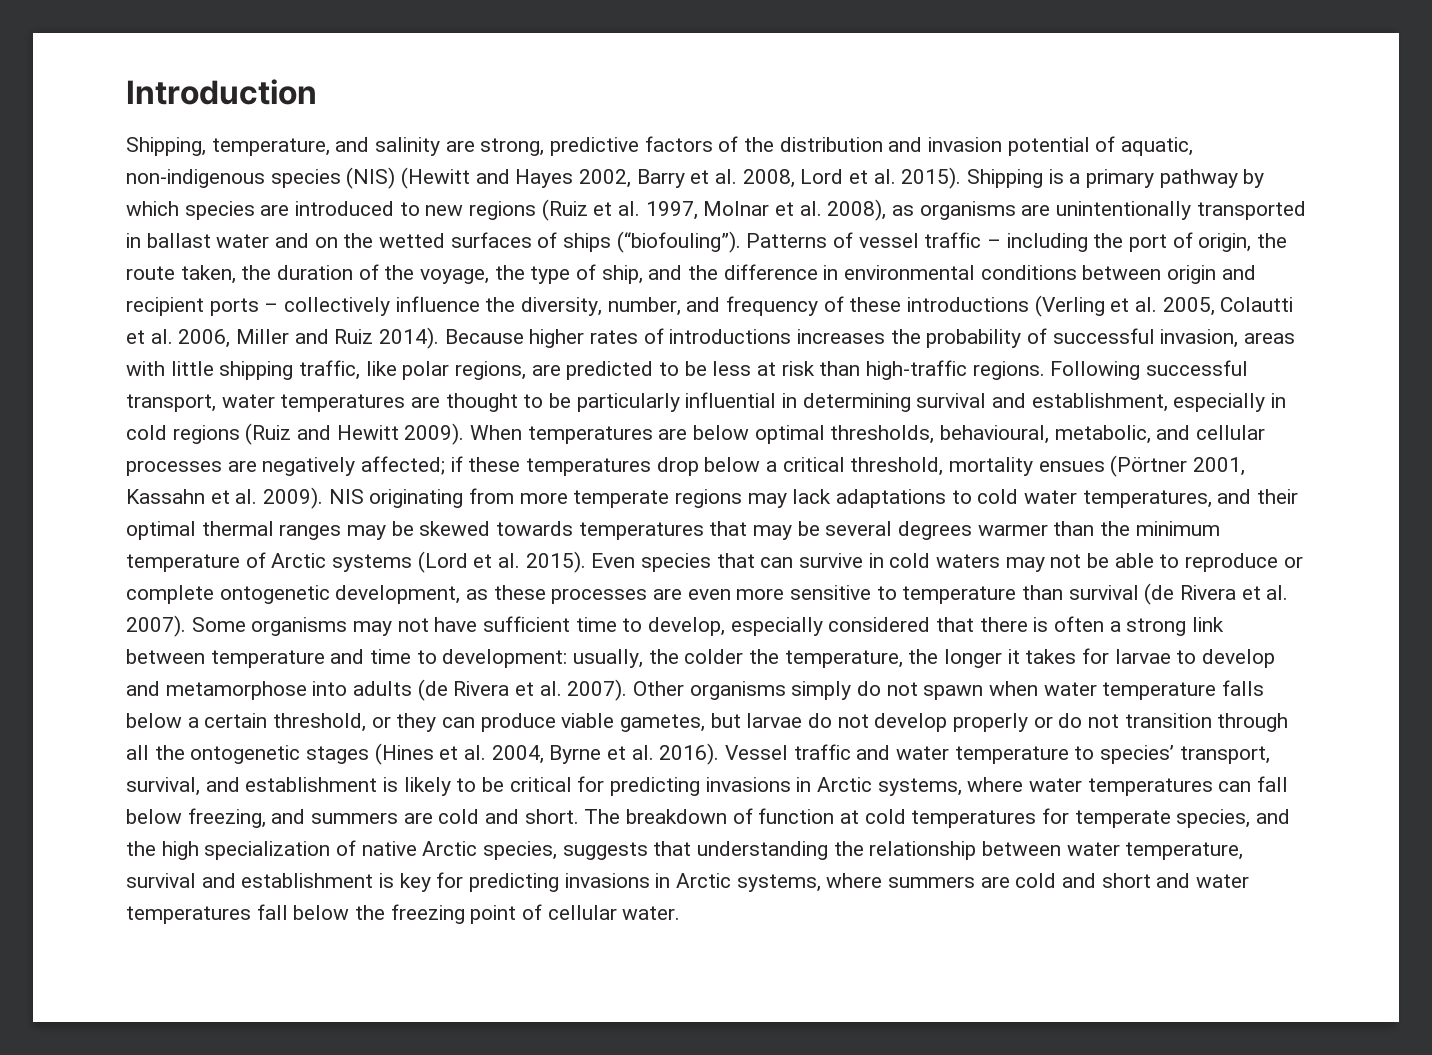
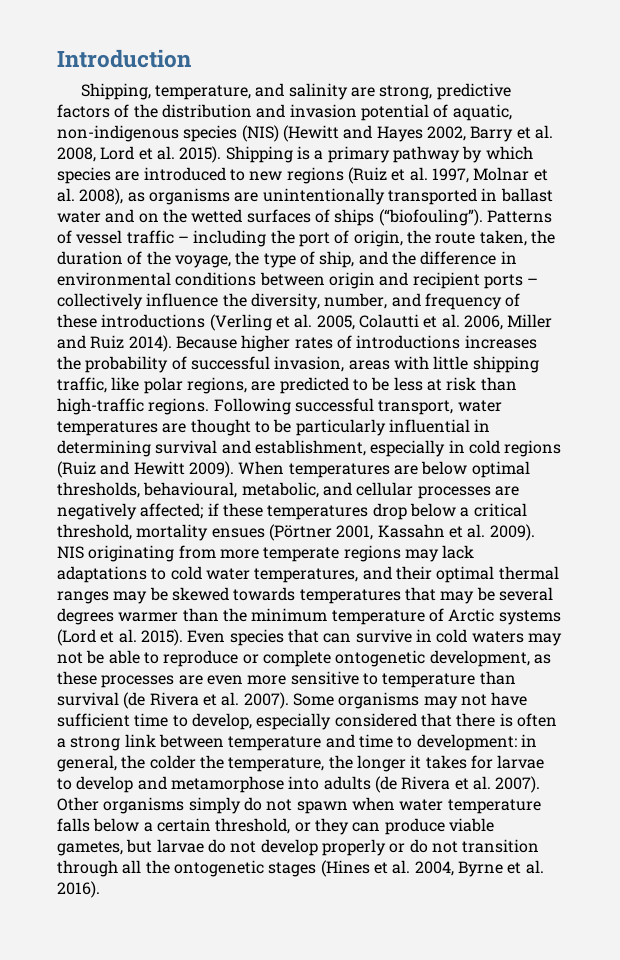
[573,649,644,668] usually, -> [520,734,537,747] [57,755,117,772] in general,
[725,744,1270,764] [126,776,1289,796] [126,808,1291,828] [126,840,1244,860] [126,872,1250,892] [126,904,681,924] Vessel traffic and water temperature to species’ transport, survival, and establishment is likely to be critical for predicting invasions in Arctic systems, where water temperatures can fall below freezing, and summers are cold and short. The breakdown of function at cold temperatures for temperate species, and the high specialization of native Arctic species, suggests that understanding the relationship between water temperature, survival and establishment is key for predicting invasions in Arctic systems, where summers are cold and short and water temperatures fall below the freezing point of cellular water. -> (100, 889) none

